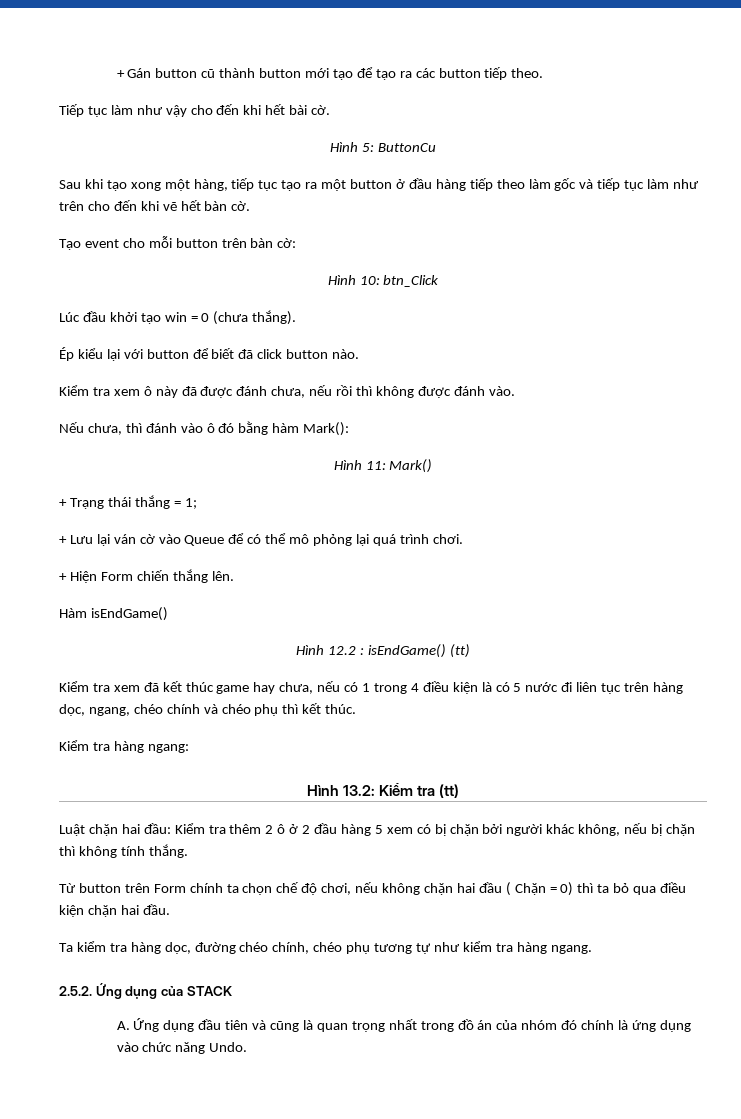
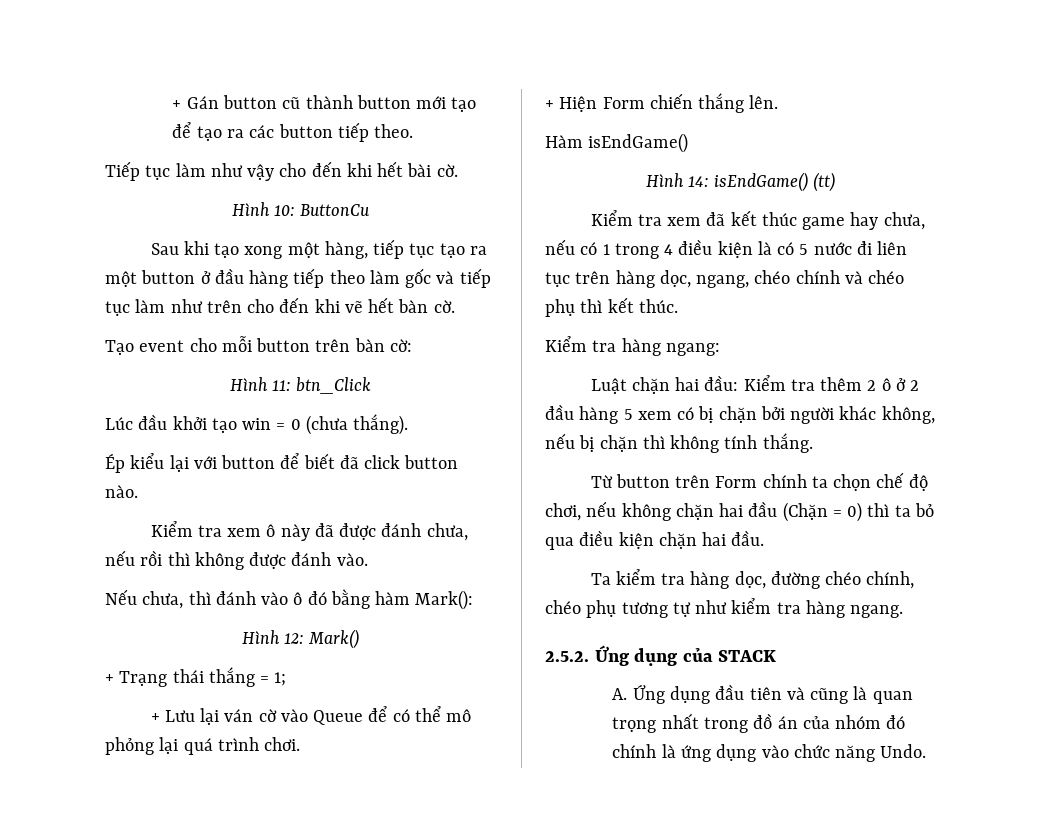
[362,143,374,152] 5: -> [274,205,295,216] 10:
[359,276,380,285] 10: -> [272,380,291,391] 11:
[365,461,386,470] 11: -> [284,633,304,644] 12:
[328,646,365,655] 12.2 : -> [687,176,709,187] 14:
[306,782,460,798] // Hình 13.2: Kiểm tra (tt) -> (720, 349) none
[505,882,546,896] ( Chặn -> [782,502,828,522] (Chặn

